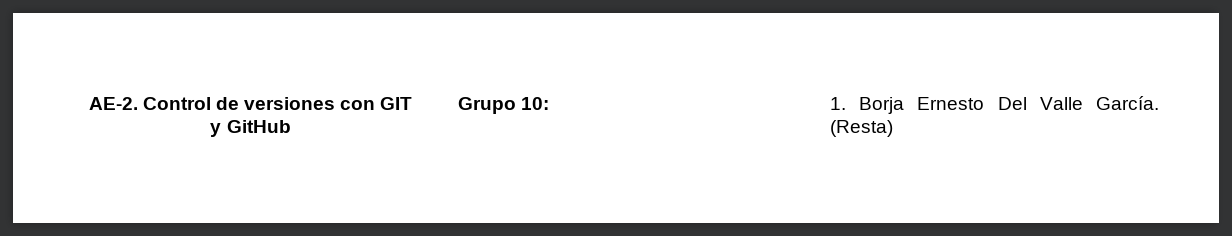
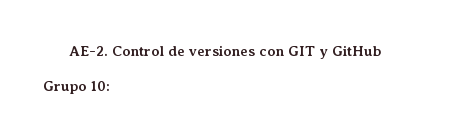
[830,96,1159,114] [830,120,893,137] // 1. Borja Ernesto Del Valle García. (Resta) -> (110, 86) none

